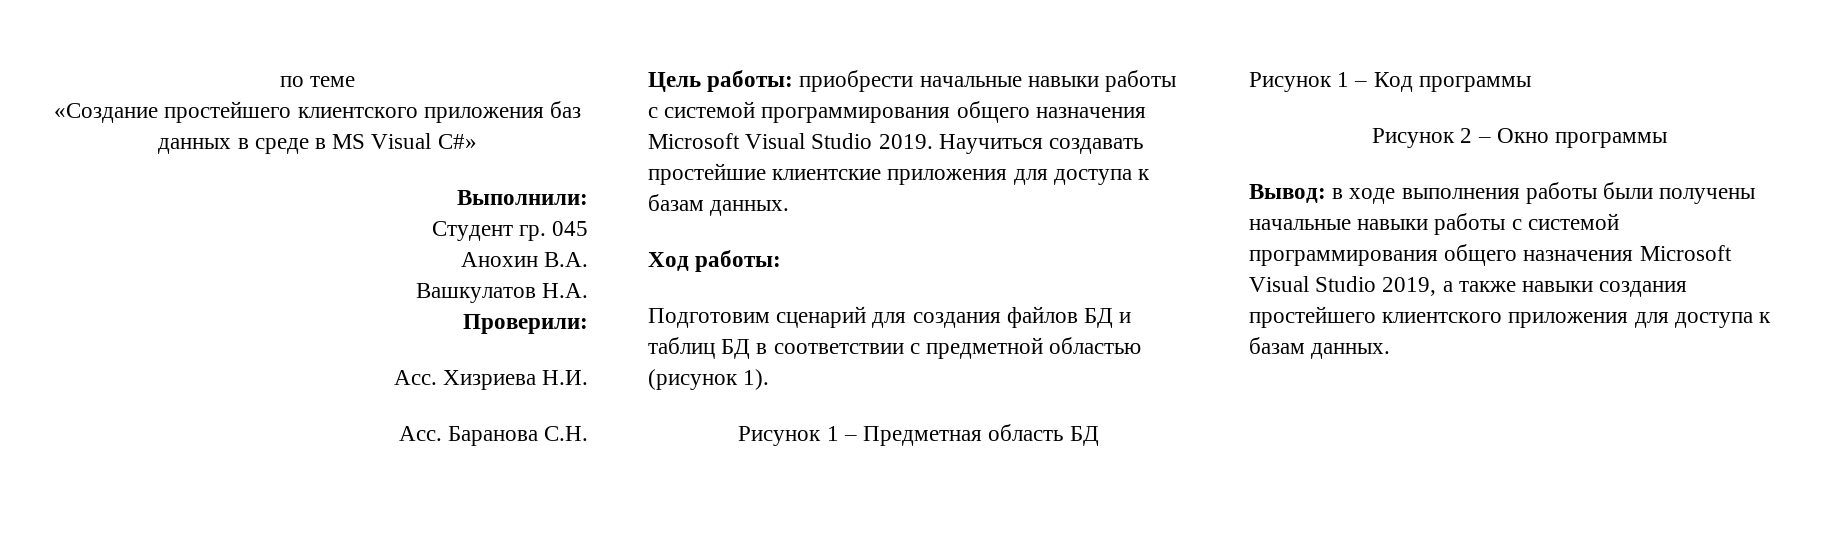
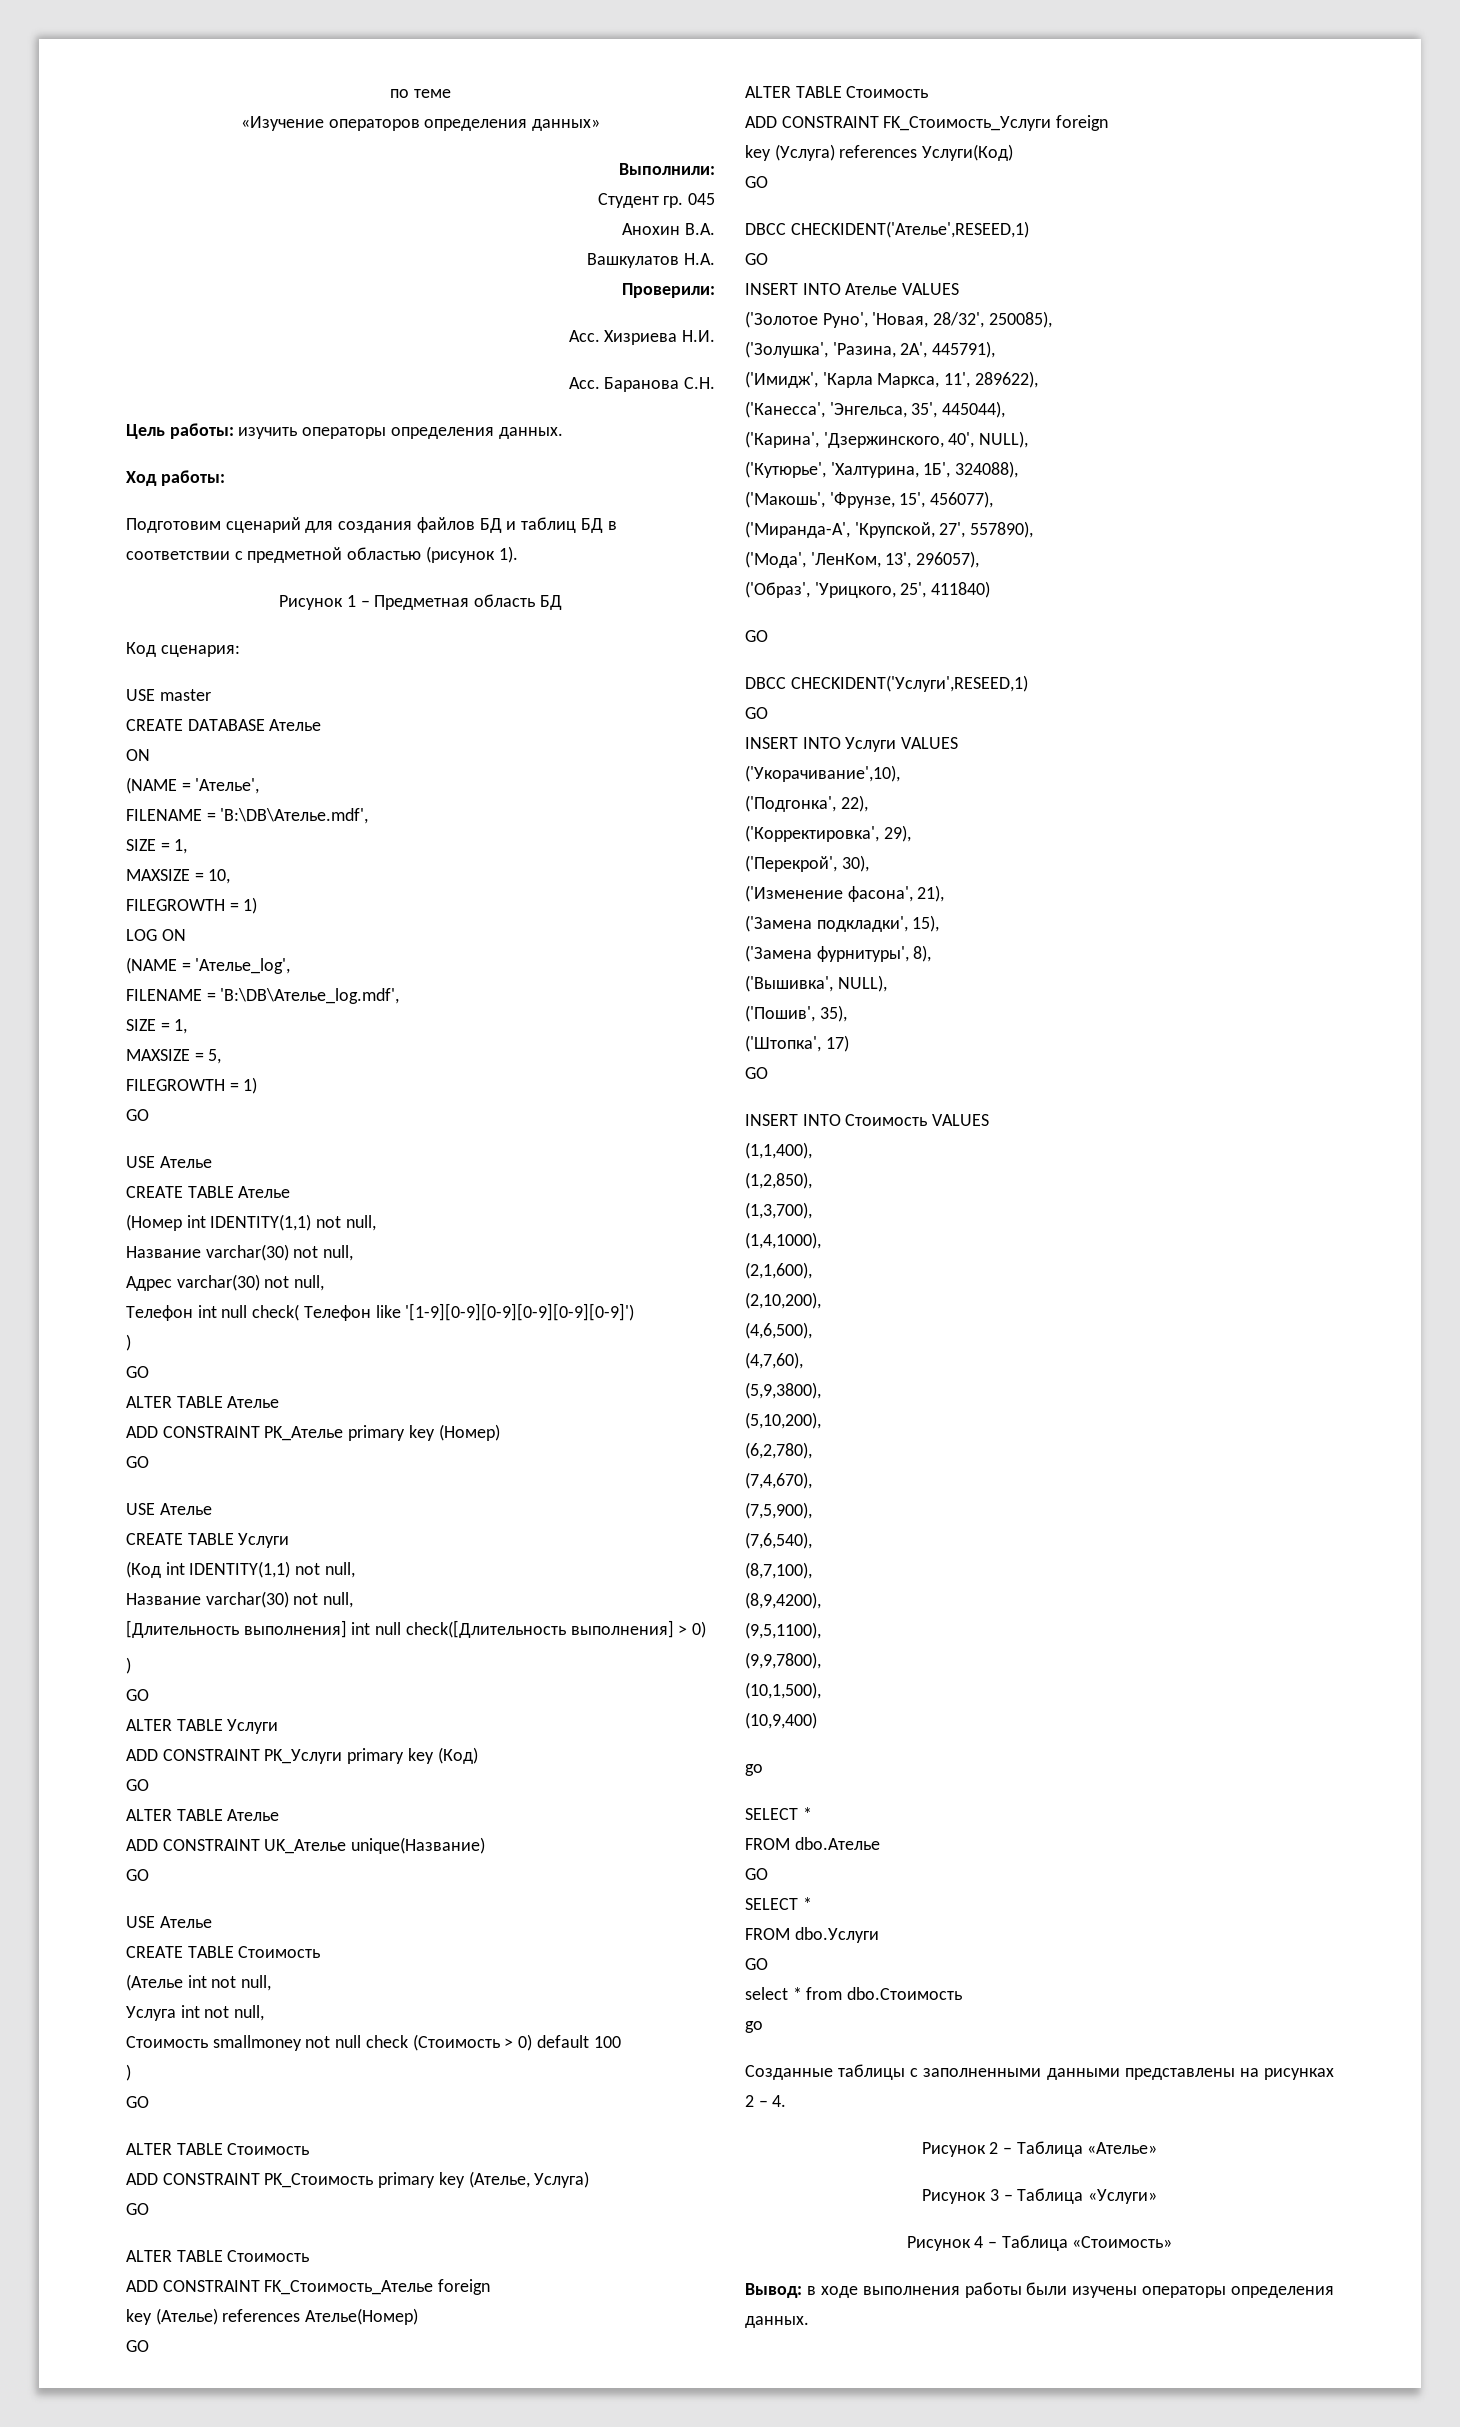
[54,101,581,123] [158,133,477,154] «Создание простейшего клиентского приложения баз данных в среде в MS Visual C#» -> [240,116,601,131] «Изучение операторов определения данных»
[799,70,1177,92] [648,101,1146,123] [648,133,1144,154] [648,163,1151,185] [648,194,704,211] приобрести начальные навыки работы с системой программирования общего назначения Microsoft Visual Studio 2019. Научиться создавать простейшие клиентские приложения для доступа к базам -> [238,427,494,439] изучить операторы определения
[1249,72,1531,92] [1372,128,1667,148] Рисунок 1 – Код программы // Рисунок 2 – Окно программы -> [126,642,240,657] [126,689,211,701] [126,719,322,731] [126,749,150,761] [126,777,260,794] [126,808,369,824] [126,839,188,854] [126,869,231,884] [126,897,258,914] [126,929,186,941] [126,957,291,974] [126,988,400,1004] [126,1019,188,1034] [126,1049,222,1064] [126,1077,258,1094] [126,1109,149,1121] [126,1156,212,1168] [126,1186,291,1198] [126,1214,376,1231] [126,1244,354,1261] [126,1274,325,1291] [126,1303,635,1321] [126,1334,131,1351] [126,1366,149,1378] [126,1396,280,1408] [126,1424,500,1441] [126,1456,149,1468] [126,1503,212,1515] [126,1533,290,1548] [126,1561,355,1578] [126,1591,354,1608] [126,1620,707,1638] [126,1657,131,1674] [126,1689,149,1701] [126,1719,279,1734] [126,1747,478,1764] [126,1779,149,1791] [126,1809,280,1821] [126,1837,486,1854] [126,1869,149,1881] [126,1916,212,1928] [126,1946,321,1958] [126,1974,272,1991] [126,2005,265,2021] [126,2034,621,2051] [126,2064,131,2081] [126,2096,149,2108] [126,2143,310,2155] [126,2171,590,2188] [126,2203,149,2215] [126,2250,310,2262] [126,2279,491,2295] [126,2308,419,2325] [126,2340,149,2352] [745,86,929,98] [745,115,1109,131] [745,144,1014,161] [745,176,768,188] [745,221,1029,238] [745,253,768,265] [745,283,960,295] [745,311,1052,328] [745,341,996,358] [745,371,1038,388] [745,401,1006,418] [745,431,1029,448] [745,461,1019,478] [745,491,994,508] [745,521,1034,538] [745,551,980,568] [745,581,991,598] [745,630,768,642] [745,675,1028,692] [745,707,768,719] [745,737,959,752] [745,765,900,782] [745,795,868,812] [745,825,911,842] [745,855,869,872] [745,885,945,902] [745,915,940,932] [745,945,932,962] [745,975,887,992] [745,1005,847,1022] [745,1035,849,1052] [745,1067,768,1079] [745,1114,990,1126] [745,1142,812,1159] [745,1172,812,1189] [745,1202,812,1219] [745,1232,821,1249] [745,1262,812,1279] [745,1292,821,1309] [745,1322,812,1339] [745,1352,803,1369] [745,1382,821,1399] [745,1412,821,1429] [745,1442,812,1459] [745,1472,812,1489] [745,1502,812,1519] [745,1532,812,1549] [745,1562,812,1579] [745,1592,821,1609] [745,1622,821,1639] [745,1652,821,1669] [745,1682,821,1699] [745,1712,817,1729] [745,1764,763,1776] [745,1807,812,1820] [745,1837,880,1850] [745,1868,768,1880] [745,1897,812,1910] [745,1927,879,1943] [745,1958,768,1970] [745,1987,963,2000] [745,2021,763,2033] [745,2064,1334,2080] [745,2095,787,2107] [921,2141,1158,2157] [922,2188,1157,2204] [906,2235,1173,2251] Код сценария: // USE master // CREATE DATABASE Ателье // ON // (NAME = 'Ателье', // FILENAME = 'B:\DB\Ателье.mdf', // SIZE = 1, // MAXSIZE = 10, // FILEGROWTH = 1) // LOG ON // (NAME = 'Ателье_log', // FILENAME = 'B:\DB\Ателье_log.mdf', // SIZE = 1, // MAXSIZE = 5, // FILEGROWTH = 1) // GO // USE Ателье // CREATE TABLE Ателье // (Номер int IDENTITY(1,1) not null, // Название varchar(30) not null, // Адрес varchar(30) not null, // Телефон int null check( Телефон like '[1-9][0-9][0-9][0-9][0-9][0-9]') // ) // GO // ALTER TABLE Ателье // ADD CONSTRAINT PK_Ателье primary key (Номер) // GO // USE Ателье // CREATE TABLE Услуги // (Код int IDENTITY(1,1) not null, // Название varchar(30) not null, // [Длительность выполнения] int null check([Длительность выполнения] > 0) // ) // GO // ALTER TABLE Услуги // ADD CONSTRAINT PK_Услуги primary key (Код) // GO // ALTER TABLE Ателье // ADD CONSTRAINT UK_Ателье unique(Название) // GO // USE Ателье // CREATE TABLE Стоимость // (Ателье int not null, // Услуга int not null, // Стоимость smallmoney not null check (Стоимость > 0) default 100 // ) // GO // ALTER TABLE Стоимость // ADD CONSTRAINT PK_Стоимость primary key (Ателье, Услуга) // GO // ALTER TABLE Стоимость // ADD CONSTRAINT FK_Стоимость_Ателье foreign // key (Ателье) references Ателье(Номер) // GO // ALTER TABLE Стоимость // ADD CONSTRAINT FK_Стоимость_Услуги foreign // key (Услуга) references Услуги(Код) // GO // DBCC CHECKIDENT('Ателье',RESEED,1) // GO // INSERT INTO Ателье VALUES // ('Золотое Руно', 'Новая, 28/32', 250085), // ('Золушка', 'Разина, 2А', 445791), // ('Имидж', 'Карла Маркса, 11', 289622), // ('Канесса', 'Энгельса, 35', 445044), // ('Карина', 'Дзержинского, 40', NULL), // ('Кутюрье', 'Халтурина, 1Б', 324088), // ('Макошь', 'Фрунзе, 15', 456077), // ('Миранда-А', 'Крупской, 27', 557890), // ('Мода', 'ЛенКом, 13', 296057), // ('Образ', 'Урицкого, 25', 411840) // GO // DBCC CHECKIDENT('Услуги',RESEED,1) // GO // INSERT INTO Услуги VALUES // ('Укорачивание',10), // ('Подгонка', 22), // ('Корректировка', 29), // ('Перекрой', 30), // ('Изменение фасона', 21), // ('Замена подкладки', 15), // ('Замена фурнитуры', 8), // ('Вышивка', NULL), // ('Пошив', 35), // ('Штопка', 17) // GO // INSERT INTO Стоимость VALUES // (1,1,400), // (1,2,850), // (1,3,700), // (1,4,1000), // (2,1,600), // (2,10,200), // (4,6,500), // (4,7,60), // (5,9,3800), // (5,10,200), // (6,2,780), // (7,4,670), // (7,5,900), // (7,6,540), // (8,7,100), // (8,9,4200), // (9,5,1100), // (9,9,7800), // (10,1,500), // (10,9,400) // go // SELECT * // FROM dbo.Ателье // GO // SELECT * // FROM dbo.Услуги // GO // select * from dbo.Стоимость // go // Созданные таблицы с заполненными данными представлены на рисунках 2 – 4. // Рисунок 2 – Таблица «Ателье» // Рисунок 3 – Таблица «Услуги» // Рисунок 4 – Таблица «Стоимость»
[1659,188,1756,204] [1249,213,1619,235] [1249,244,1732,266] [1249,276,1688,297] [1249,306,1772,328] [1249,337,1305,354] получены начальные навыки работы с системой программирования общего назначения Microsoft Visual Studio 2019, а также навыки создания простейшего клиентского приложения для доступа к базам -> [1072,2286,1334,2298] изучены операторы определения

